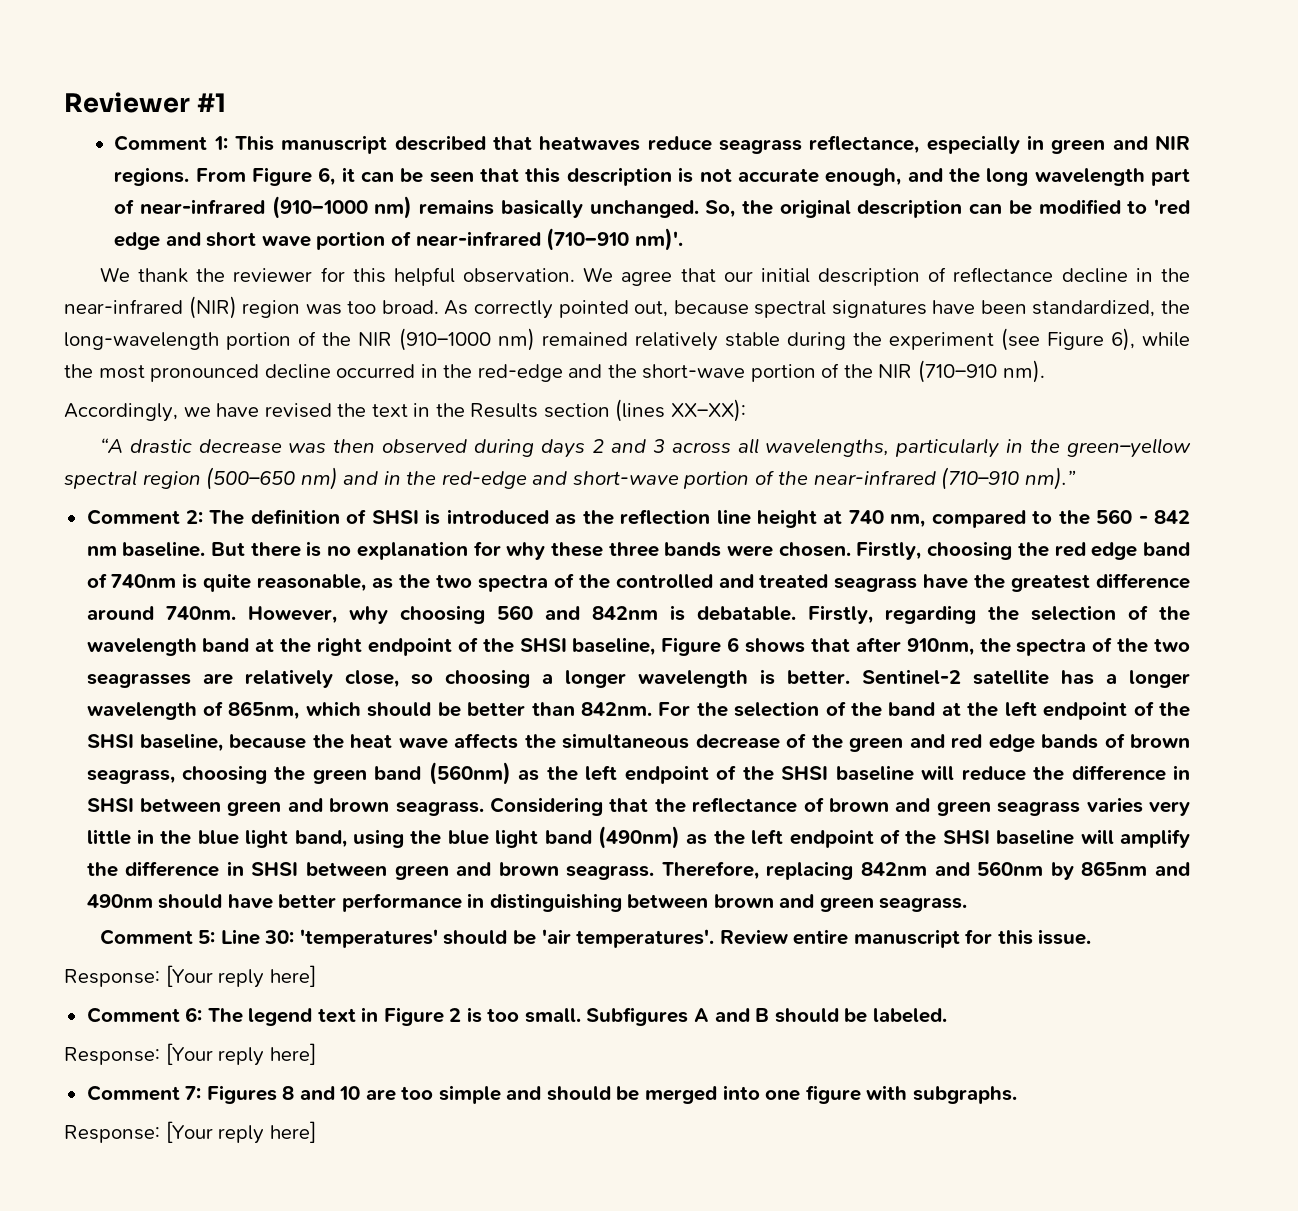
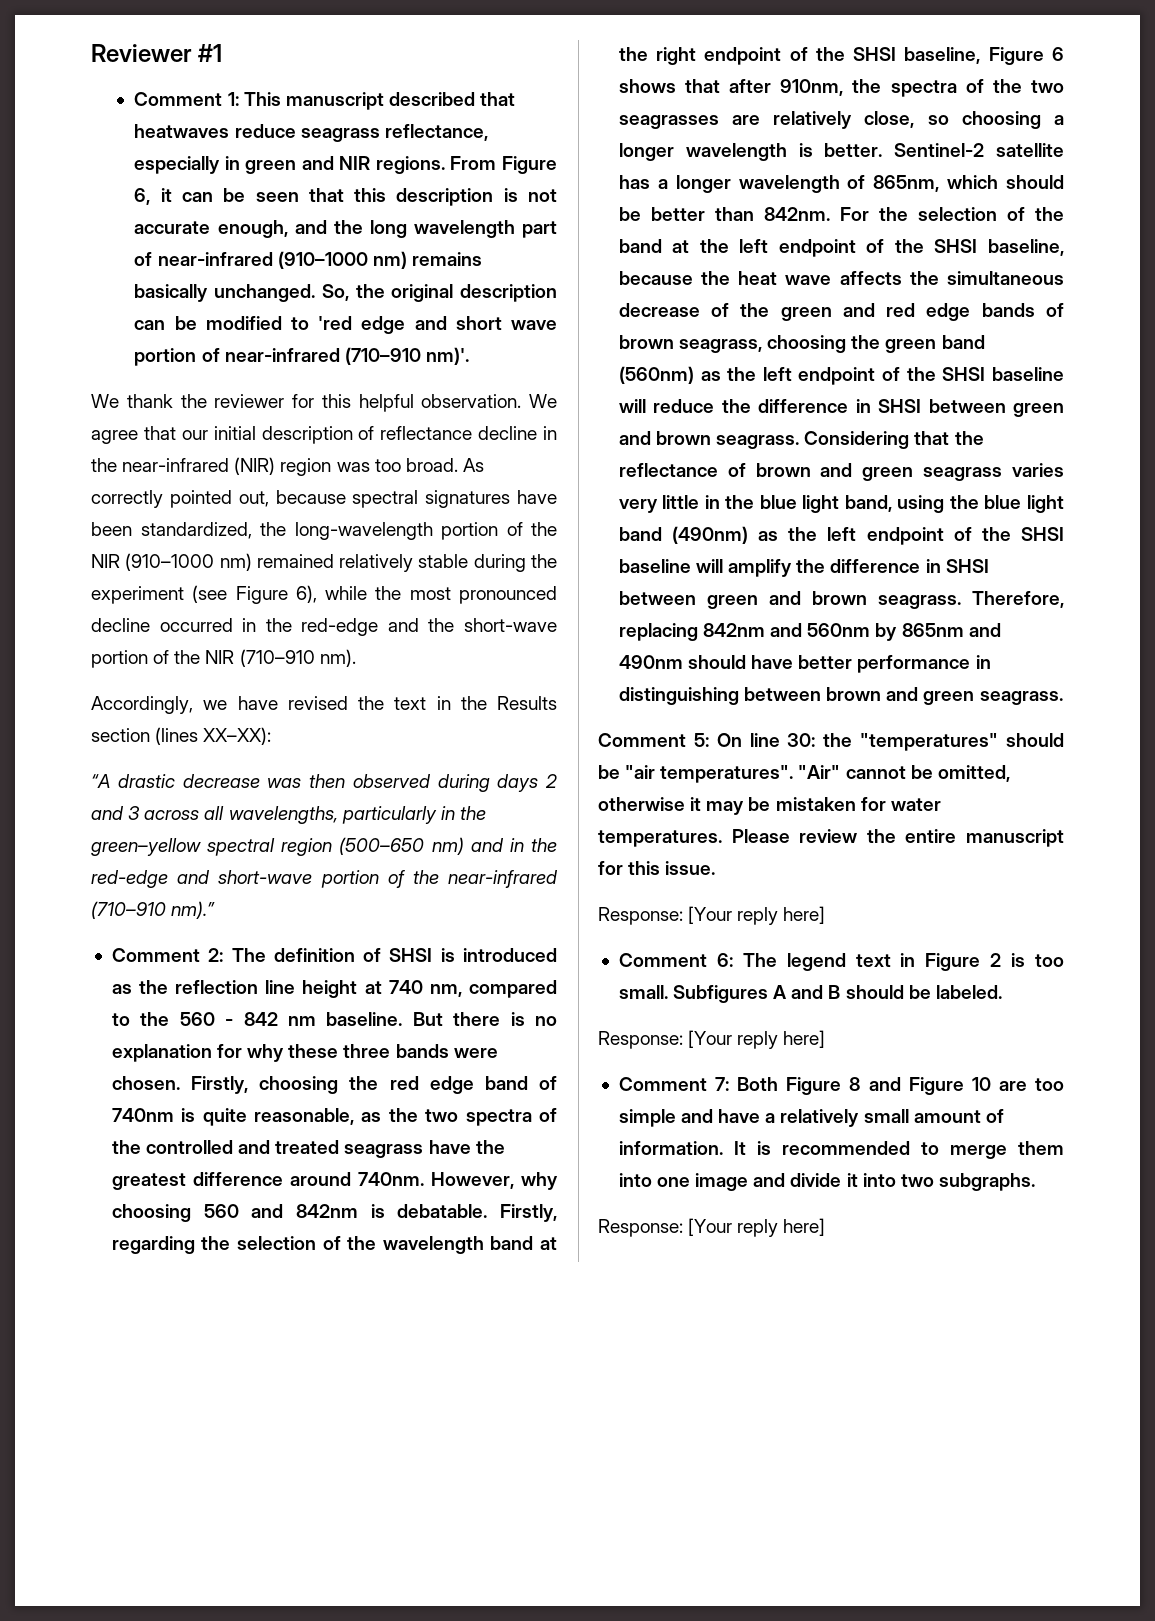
[220,929,788,948] Line 30: 'temperatures' should be 'air temperatures'. Review -> [716,733,1064,751] [598,765,1010,783] [598,797,941,815] [598,829,896,847] On line 30: the "temperatures" should be "air temperatures". "Air" cannot be omitted, otherwise it may be mistaken for water temperatures. Please review the
[206,1085,277,1104] Figures -> [737,1077,842,1095] Both Figure
(335, 1093) none -> [908,1077,964,1095] Figure
[546,1085,908,1104] should be merged into one figure with -> [718,1109,1004,1127] [618,1141,1064,1159] [618,1173,934,1191] have a relatively small amount of information. It is recommended to merge them into one image and divide it into two

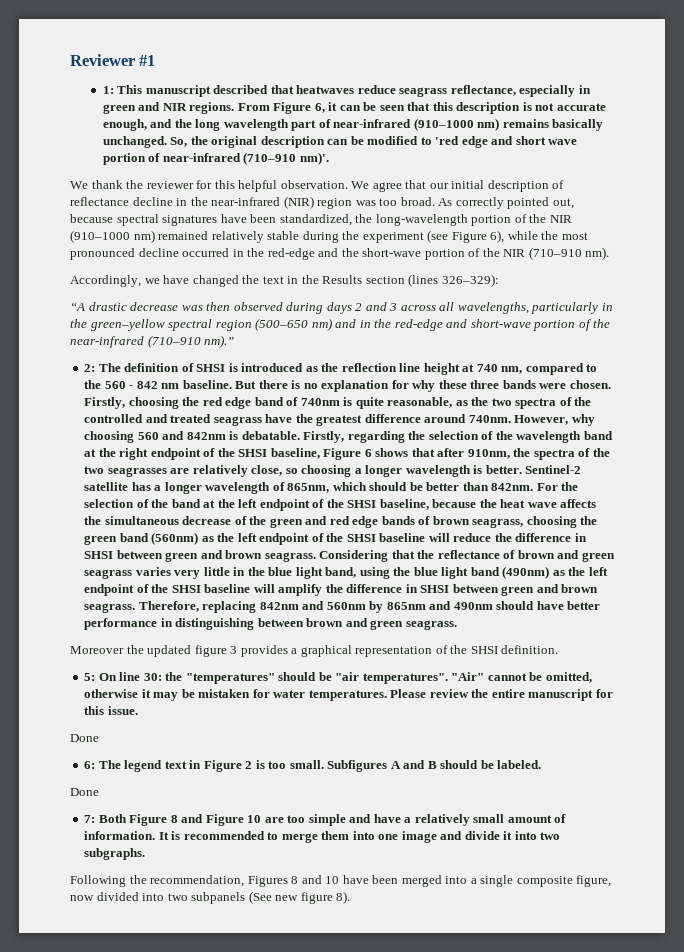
[134,92,223,106] Comment -> (156, 60) none
[287,696,348,710] revised -> [192,275,239,287] changed
[203,727,272,745] XX–XX): -> [441,274,499,287] 326–329):
[111,948,200,962] Comment -> (235, 341) none
[598,733,686,747] Comment -> [70,645,559,657] Moreover the updated figure 3 provides a graphical representation of the SHSI definition. //
[598,906,826,925] [618,953,707,967] Response: [Your reply here] // Comment -> [70,734,99,742] Done //
[598,1030,826,1049] [618,1077,707,1091] Response: [Your reply here] // Comment -> [70,788,99,796] Done //
[598,1218,826,1237] Response: [Your reply here] -> [70,875,612,887] [70,891,351,904] Following the recommendation, Figures 8 and 10 have been merged into a single composite figure, now divided into two subpanels (See new figure 8).

